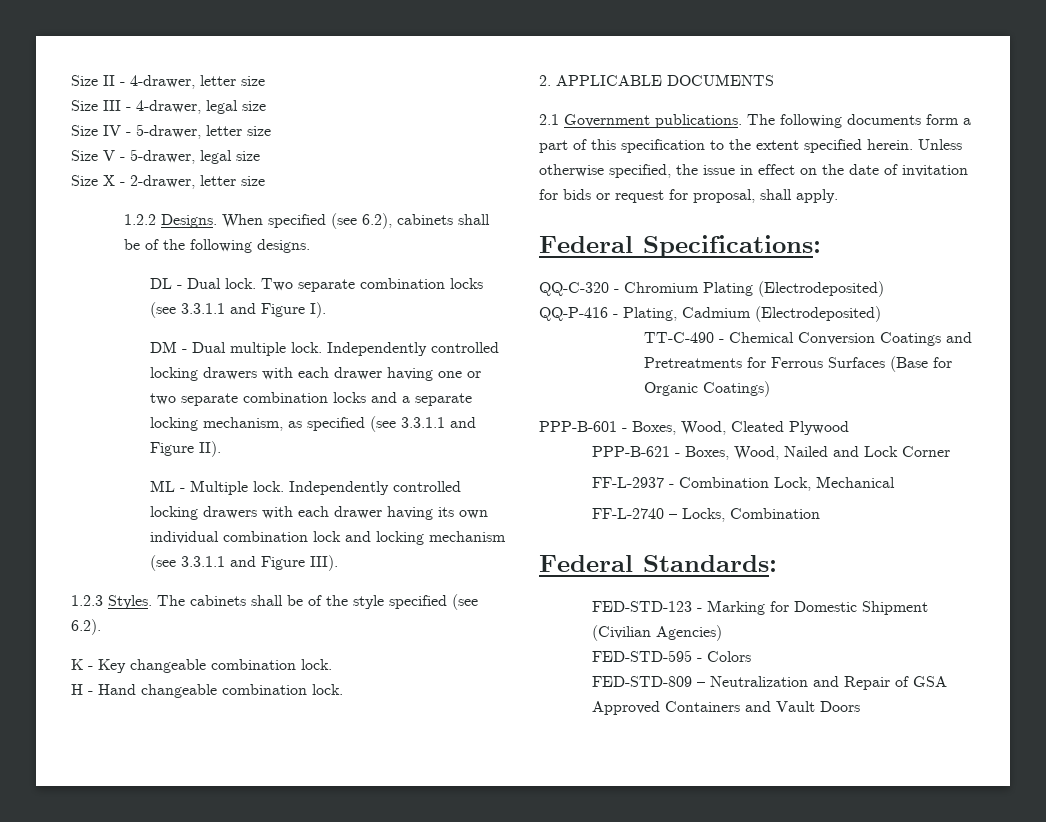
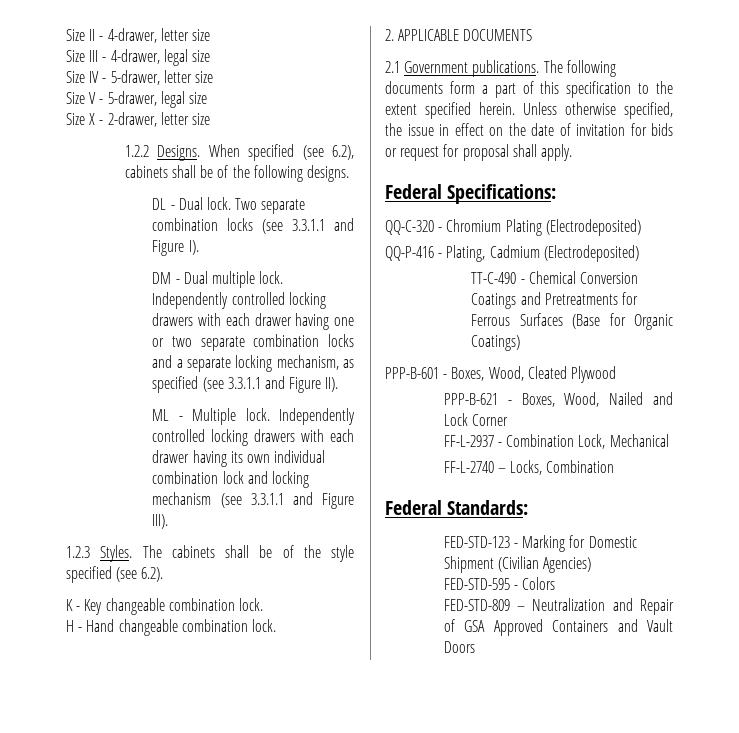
[693,189,755,203] proposal, -> [462,144,509,161] proposal

